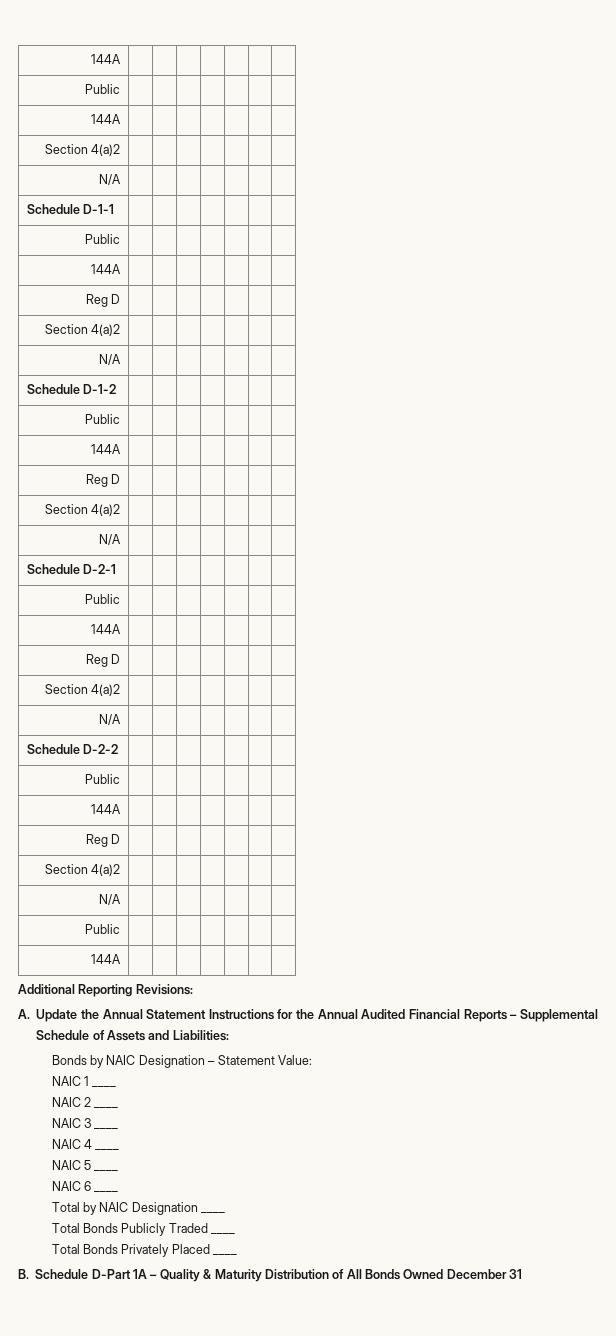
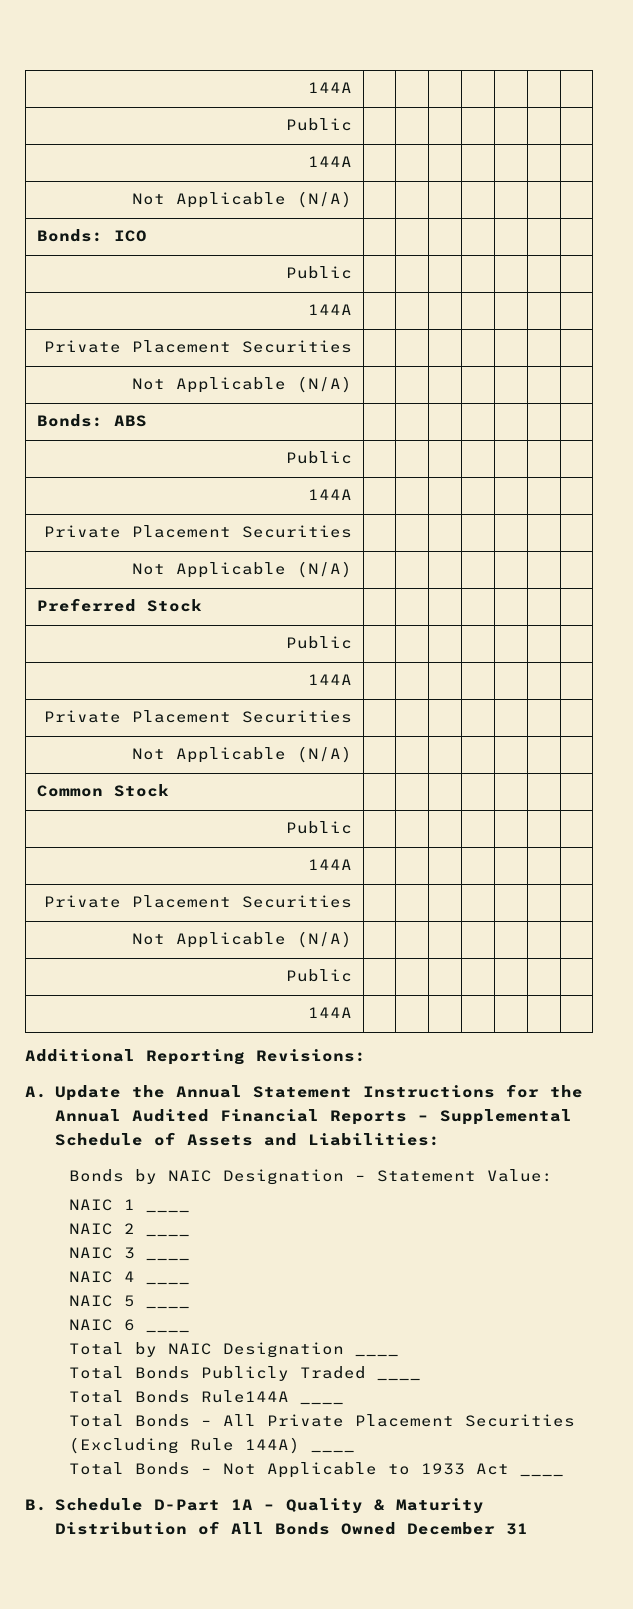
[44,144,121,156] [99,174,122,185] [26,204,115,214] [85,234,121,244] [91,264,122,274] [85,294,121,307] [44,324,121,336] [99,354,122,365] [26,384,117,394] [85,414,121,424] [91,444,122,454] [85,474,121,487] [44,504,121,516] [99,534,122,545] [26,564,117,574] [85,594,121,604] [91,624,122,634] [85,654,121,667] [44,684,121,696] [99,714,122,725] [26,744,119,754] [85,774,121,784] [91,804,122,814] [85,834,121,847] [44,864,121,876] [99,894,122,905] Section 4(a)2 | | | | | | | // N/A | | | | | | | // Schedule D-1-1 | | | | | | | // Public | | | | | | | // 144A | | | | | | | // Reg D | | | | | | | // Section 4(a)2 | | | | | | | // N/A | | | | | | | // Schedule D-1-2 | | | | | | | // Public | | | | | | | // 144A | | | | | | | // Reg D | | | | | | | // Section 4(a)2 | | | | | | | // N/A | | | | | | | // Schedule D-2-1 | | | | | | | // Public | | | | | | | // 144A | | | | | | | // Reg D | | | | | | | // Section 4(a)2 | | | | | | | // N/A | | | | | | | // Schedule D-2-2 | | | | | | | // Public | | | | | | | // 144A | | | | | | | // Reg D | | | | | | | // Section 4(a)2 | | | | | | | // N/A -> [132,191,353,208] [36,229,147,242] [286,266,353,279] [308,304,353,315] [44,340,353,353] [132,376,353,393] [36,414,147,427] [286,451,353,464] [308,489,353,500] [44,525,353,538] [132,561,353,578] [36,598,202,612] [286,636,353,649] [308,674,353,685] [44,710,353,723] [132,746,353,763] [36,784,169,797] [286,821,353,834] [308,859,353,870] [44,895,353,908] [132,931,353,948] Not Applicable (N/A) | | | | | | | // Bonds: ICO | | | | | | | // Public | | | | | | | // 144A | | | | | | | // Private Placement Securities | | | | | | | // Not Applicable (N/A) | | | | | | | // Bonds: ABS | | | | | | | // Public | | | | | | | // 144A | | | | | | | // Private Placement Securities | | | | | | | // Not Applicable (N/A) | | | | | | | // Preferred Stock | | | | | | | // Public | | | | | | | // 144A | | | | | | | // Private Placement Securities | | | | | | | // Not Applicable (N/A) | | | | | | | // Common Stock | | | | | | | // Public | | | | | | | // 144A | | | | | | | // Private Placement Securities | | | | | | | // Not Applicable (N/A)
[121,1244,210,1257] Privately Placed -> [201,1390,345,1405] [69,1414,576,1427] [69,1437,356,1454] [69,1462,510,1478] Rule144A ____ // Total Bonds – All Private Placement Securities (Excluding Rule 144A) ____ // Total Bonds – Not Applicable to 1933 Act

